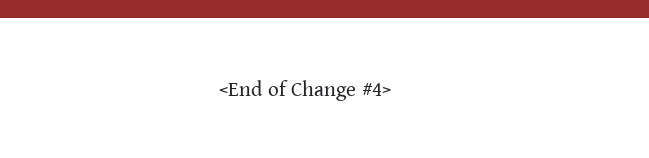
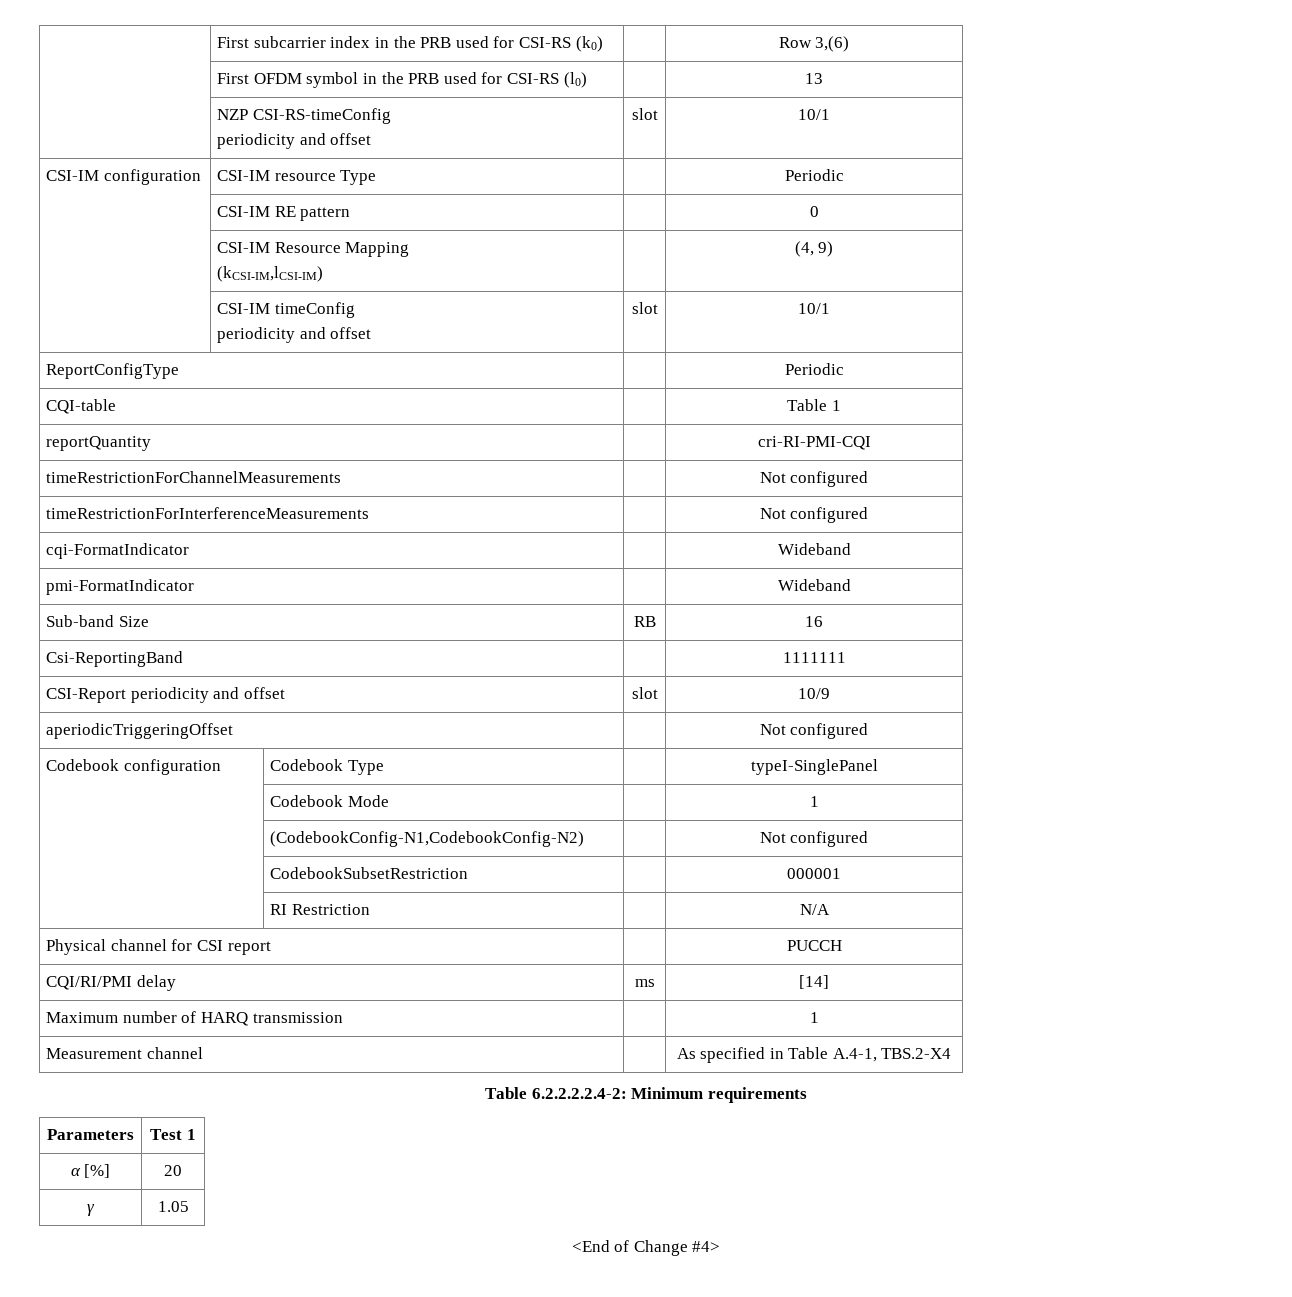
(218, 88) none -> [217,36,603,52] [778,36,850,52] [217,72,587,88] [805,73,823,84] [217,108,391,124] [217,133,372,149] [631,108,658,120] [798,109,830,120] [46,169,201,185] [217,170,377,185] [784,169,844,181] [217,206,351,221] [809,206,819,217] [217,242,410,257] [217,266,324,282] [794,241,834,257] [217,302,355,318] [217,327,372,343] [631,302,658,314] [798,303,830,314] [46,363,180,379] [784,363,844,375] [46,399,117,414] [787,399,841,411] [46,436,152,451] [757,436,871,450] [46,471,342,483] [759,471,869,487] [46,507,370,519] [759,507,869,523] [46,543,190,559] [777,543,851,555] [46,579,195,595] [777,579,851,591] [46,615,149,627] [633,616,656,627] [805,616,823,627] [46,651,184,667] [782,652,846,663] [46,687,286,703] [631,687,658,699] [798,688,830,699] [46,723,234,739] [759,723,869,739] [46,759,221,775] [270,759,384,775] [750,759,878,775] [270,795,389,807] [809,796,819,807] [270,831,585,847] [759,831,869,847] [270,867,469,879] [787,868,841,879] [270,904,370,915] [799,904,830,915] [46,939,271,955] [786,940,842,951] [46,975,176,991] [634,979,655,987] [799,975,829,989] [46,1011,343,1026] [809,1012,819,1023] [46,1047,203,1059] [676,1047,952,1063] [485,1087,807,1103] [47,1129,134,1140] [150,1129,196,1140] [70,1164,111,1178] [164,1165,182,1176] [87,1204,95,1216] [157,1201,189,1212] | First subcarrier index in the PRB used for CSI-RS (k0) | | Row 3,(6) // | First OFDM symbol in the PRB used for CSI-RS (l0) | | 13 // | NZP CSI-RS-timeConfig // periodicity and offset | slot | 10/1 // CSI-IM configuration | CSI-IM resource Type | | Periodic // | CSI-IM RE pattern | | 0 // | CSI-IM Resource Mapping // (kCSI-IM,lCSI-IM) | | (4, 9) // | CSI-IM timeConfig // periodicity and offset | slot | 10/1 // ReportConfigType | | Periodic // CQI-table | | Table 1 // reportQuantity | | cri-RI-PMI-CQI // timeRestrictionForChannelMeasurements | | Not configured // timeRestrictionForInterferenceMeasurements | | Not configured // cqi-FormatIndicator | | Wideband // pmi-FormatIndicator | | Wideband // Sub-band Size | RB | 16 // Csi-ReportingBand | | 1111111 // CSI-Report periodicity and offset | slot | 10/9 // aperiodicTriggeringOffset | | Not configured // Codebook configuration | Codebook Type | | typeI-SinglePanel // | Codebook Mode | | 1 // | (CodebookConfig-N1,CodebookConfig-N2) | | Not configured // | CodebookSubsetRestriction | | 000001 // | RI Restriction | | N/A // Physical channel for CSI report | | PUCCH // CQI/RI/PMI delay | ms | [14] // Maximum number of HARQ transmission | | 1 // Measurement channel | | As specified in Table A.4-1, TBS.2-X4 // Table 6.2.2.2.2.4-2: Minimum requirements // Parameters | Test 1 // α [%] | 20 // γ | 1.05 //

